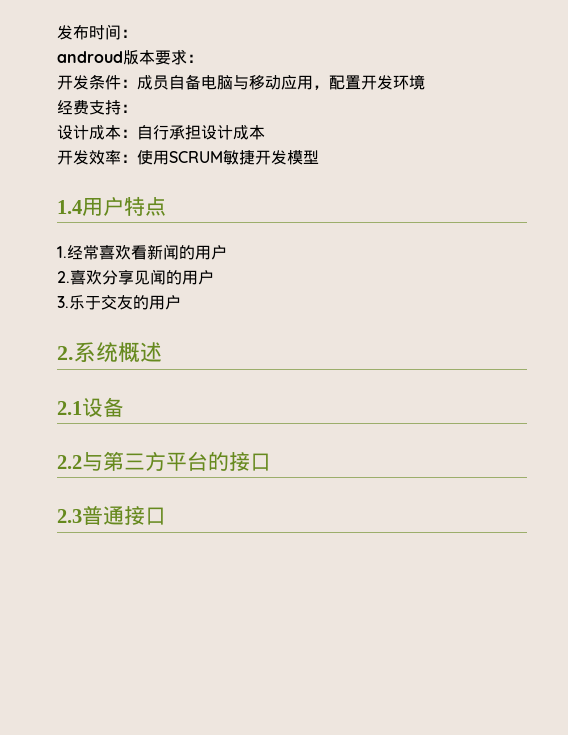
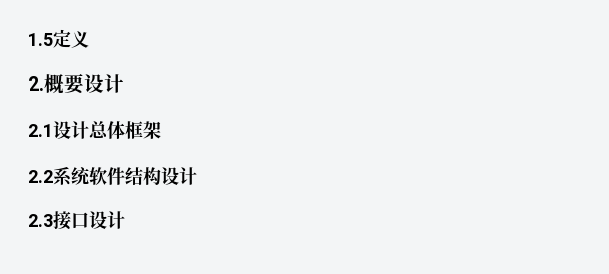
[57,24,137,40] [57,49,203,65] [57,74,425,90] [57,100,137,115] [57,125,265,140] [57,150,319,165] [57,196,166,216] [57,244,227,260] [57,269,214,285] [57,295,181,310] [57,342,162,362] 发布时间： // androud版本要求： // 开发条件：成员自备电脑与移动应用，配置开发环境 // 经费支持： // 设计成本：自行承担设计成本 // 开发效率：使用SCRUM敏捷开发模型 // 1.4用户特点 // 1.经常喜欢看新闻的用户 // 2.喜欢分享见闻的用户 // 3.乐于交友的用户 // 2.系统概述 -> [28,29,89,48] [28,74,124,94] 1.5定义 // 2.概要设计
[103,397,124,417] 备 -> [71,121,161,139] 计总体框架
[82,451,271,471] [57,506,166,525] 与第三方平台的接口 // 2.3普通接口 -> [53,166,197,186] [28,211,125,230] 系统软件结构设计 // 2.3接口设计

